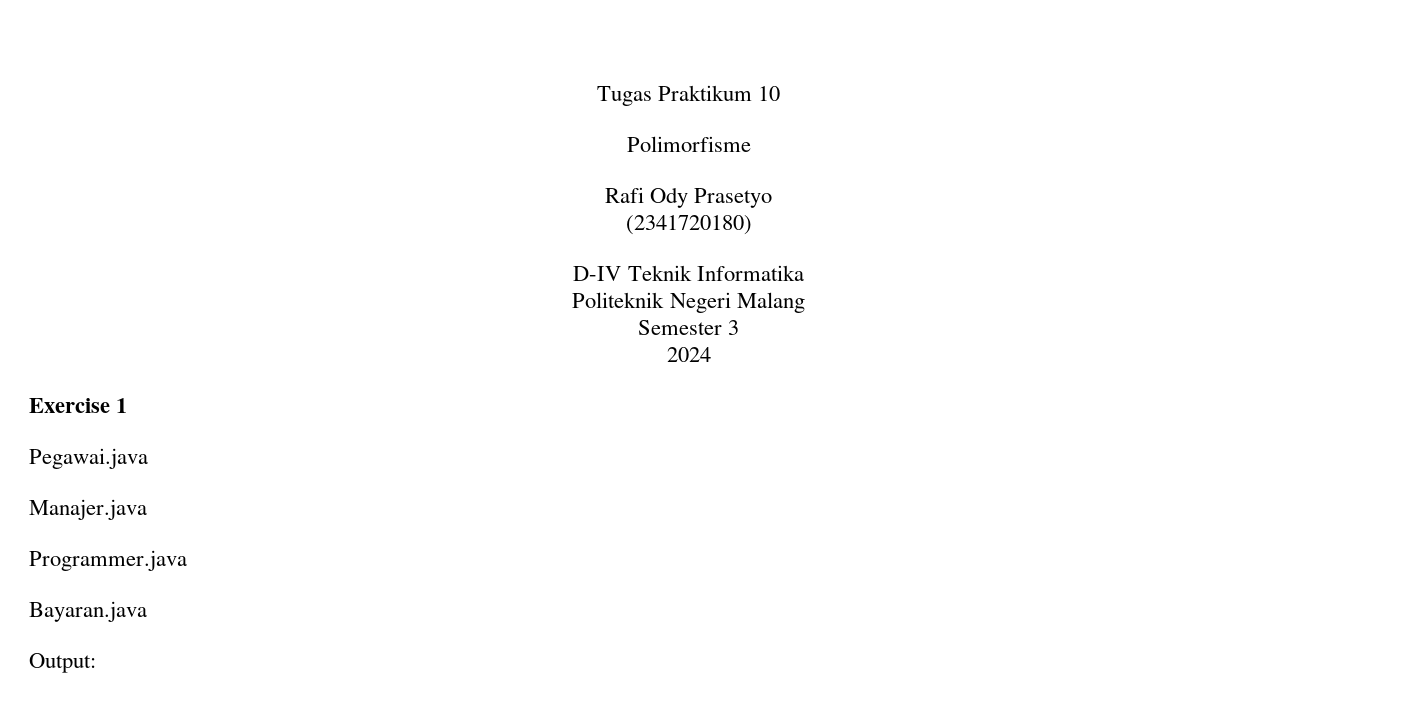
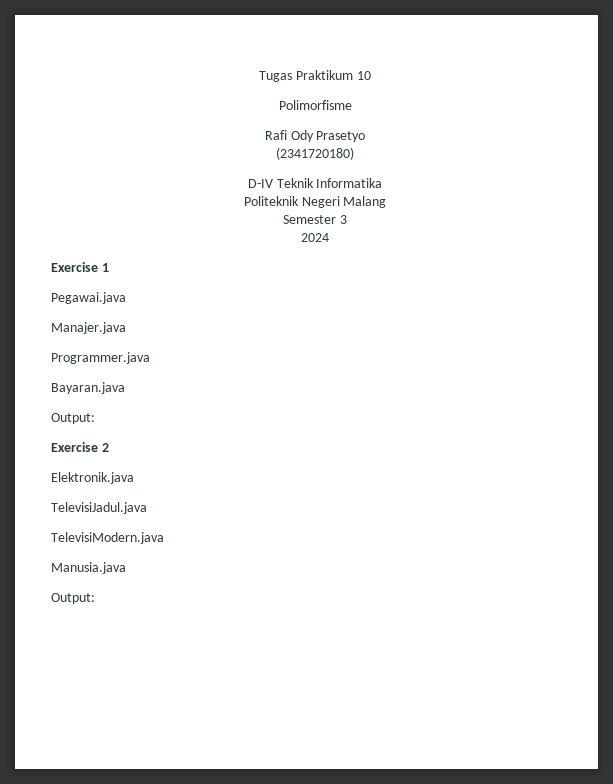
(96, 663) none -> [51,442,109,452] [51,472,134,484] [51,502,147,514] [51,532,164,544] [51,562,126,574] [51,593,95,604] // Exercise 2 // Elektronik.java // TelevisiJadul.java // TelevisiModern.java // Manusia.java // Output:

